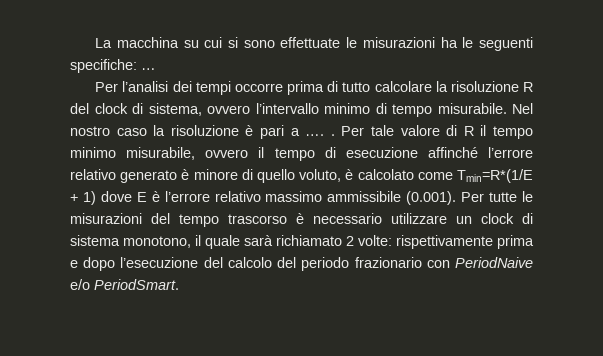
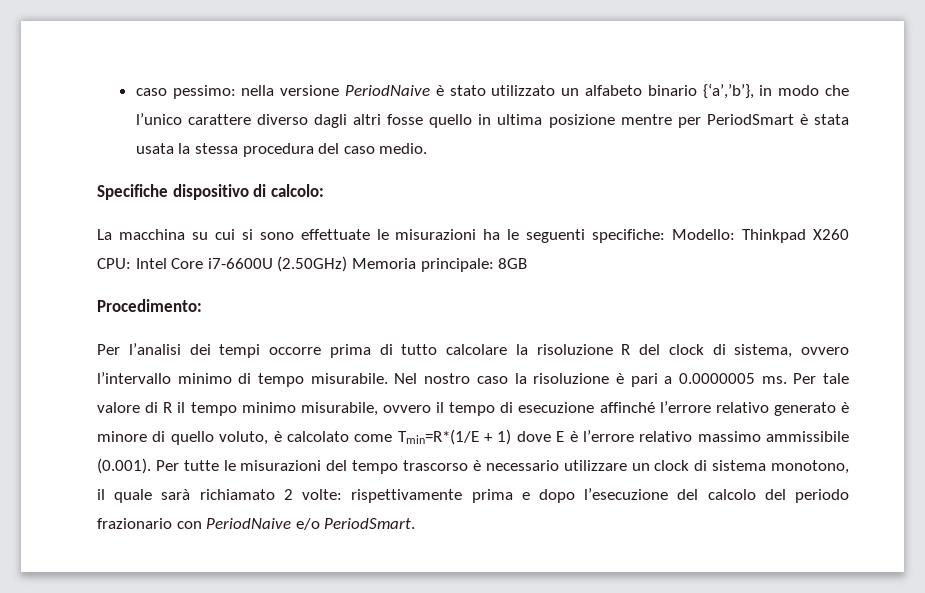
(95, 43) none -> [135,83,849,99] [135,113,850,128] [135,143,428,157] [97,184,324,200] caso pessimo: nella versione PeriodNaive è stato utilizzato un alfabeto binario {‘a’,’b’}, in modo che l’unico carattere diverso dagli altri fosse quello in ultima posizione mentre per PeriodSmart è stata usata la stessa procedura del caso medio. // Specifiche dispositivo di calcolo: //
[141,68,156,70] … -> [672,229,849,243] [97,256,528,272] [97,299,202,312] Modello: Thinkpad X260 CPU: Intel Core i7-6600U (2.50GHz) Memoria principale: 8GB // Procedimento:
[305,134,335,136] …. . -> [678,373,787,384] 0.0000005 ms.

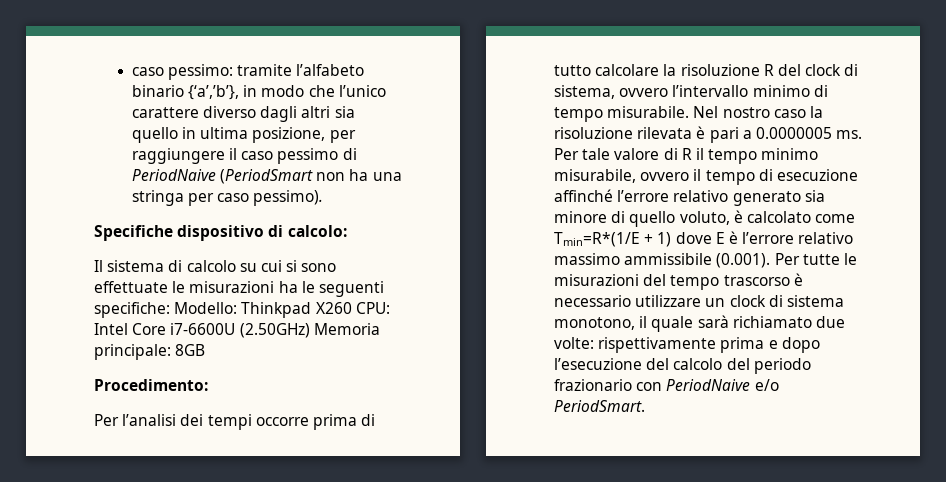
[241,85,642,96] nella versione PeriodNaive è stato utilizzato un alfabeto -> [237,64,365,76] tramite l’alfabeto
[387,114,424,125] fosse -> [334,106,355,118] sia
[548,114,850,128] [135,143,428,157] posizione mentre per PeriodSmart è stata usata la stessa procedura del caso medio. -> [252,127,356,143] [131,148,357,164] [131,169,402,184] [131,190,324,206] posizione, per raggiungere il caso pessimo di PeriodNaive (PeriodSmart non ha una stringa per caso pessimo).
[97,229,185,240] La macchina -> [94,260,236,272] Il sistema di calcolo
(610, 378) none -> [637,127,693,139] rilevata
[841,402,849,413] è -> [804,190,825,202] sia
[283,489,293,500] 2 -> [815,316,845,328] due

